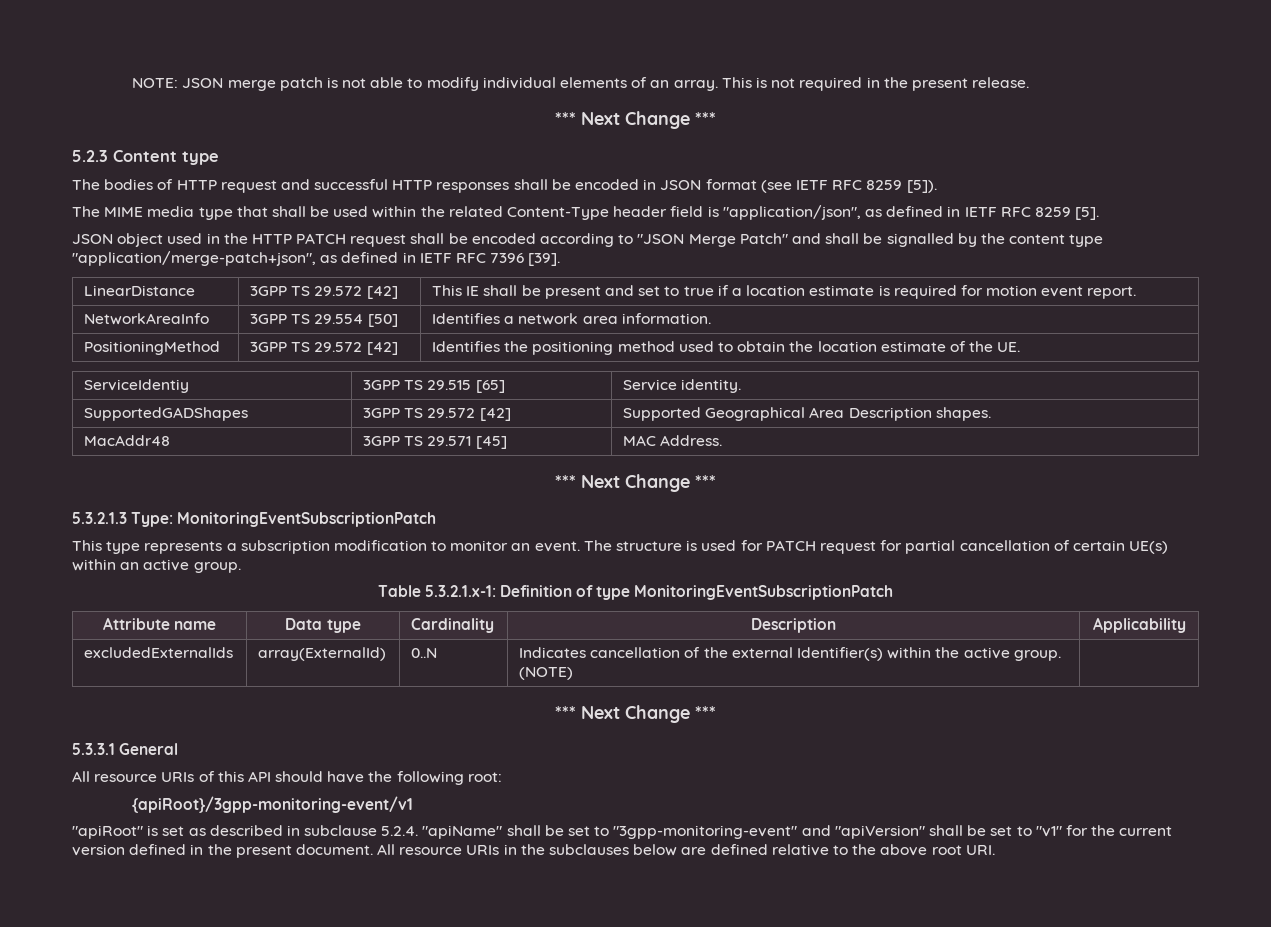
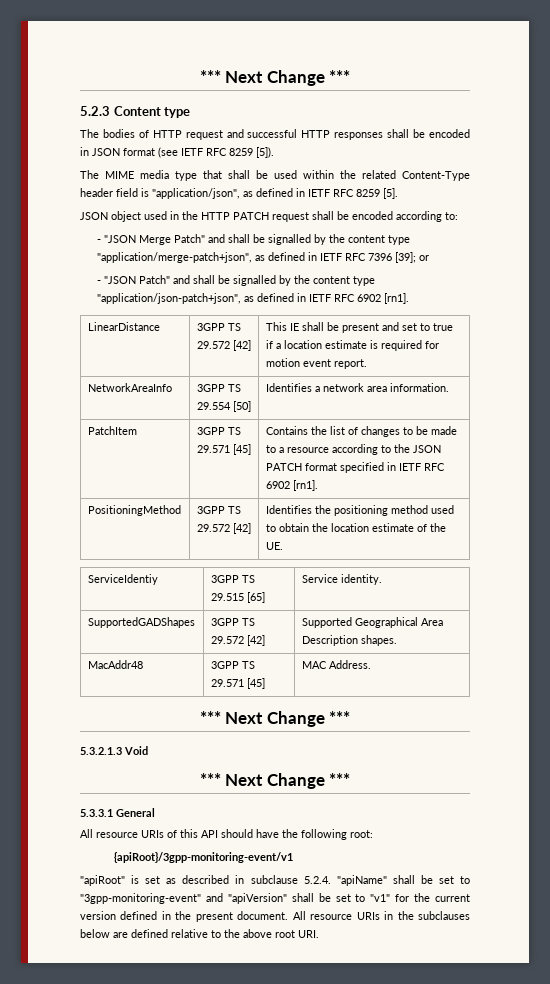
[132,77,1030,91] NOTE: JSON merge patch is not able to modify individual elements of an array. This is not required in the present release. // -> (199, 76) none
[618,234,634,244] to -> [445,212,458,220] [97,239,102,243] to: // -
[528,253,561,266] [39]. -> [395,252,430,263] [97,275,376,286] [97,293,410,304] [39]; or // - "JSON Patch" and shall be signalled by the content type "application/json-patch+json", as defined in IETF RFC 6902 [rn1].
(711, 318) none -> [87,426,137,435] [196,427,241,435] [196,444,251,455] [265,426,457,437] [265,444,441,455] [265,462,445,473] [265,480,318,491] // PatchItem | 3GPP TS 29.571 [45] | Contains the list of changes to be made to a resource according to the JSON PATCH format specified in IETF RFC 6902 [rn1].
[131,512,437,527] [72,540,1169,554] [72,559,241,573] [377,585,894,600] [102,617,217,630] [285,618,361,633] [411,618,495,633] [751,618,837,633] [1092,617,1186,633] [84,647,234,658] [258,647,387,661] [411,648,438,658] [519,647,1061,661] [519,667,574,680] Type: MonitoringEventSubscriptionPatch // This type represents a subscription modification to monitor an event. The structure is used for PATCH request for partial cancellation of certain UE(s) within an active group. // Table 5.3.2.1.x-1: Definition of type MonitoringEventSubscriptionPatch // Attribute name | Data type | Cardinality | Description | Applicability // excludedExternalIds | array(ExternalId) | 0..N | Indicates cancellation of the external Identifier(s) within the active group. (NOTE) | -> [124,746,148,755] Void

